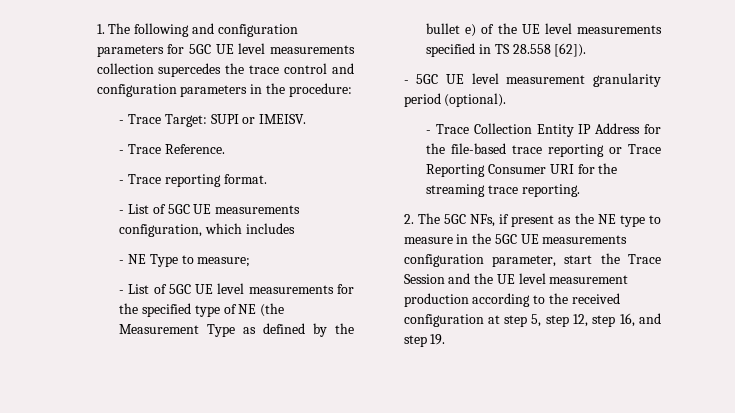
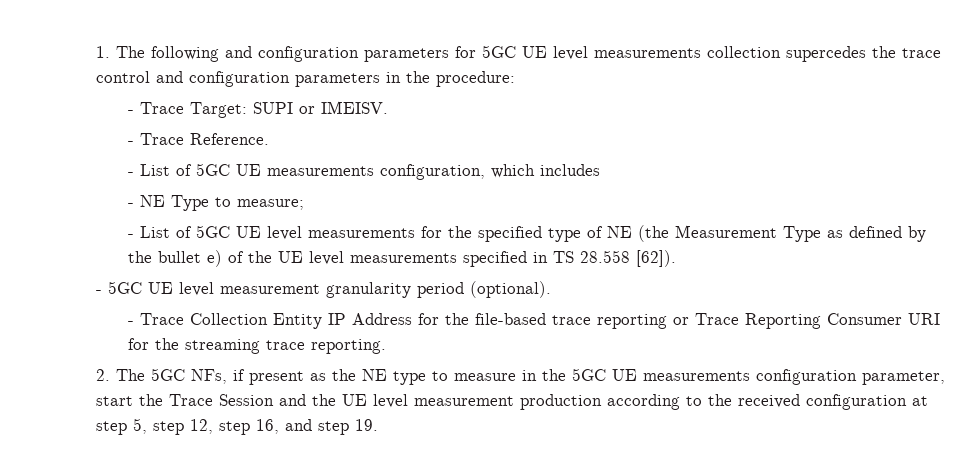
[119,174,267,187] // - Trace reporting format. -> (270, 139) none

